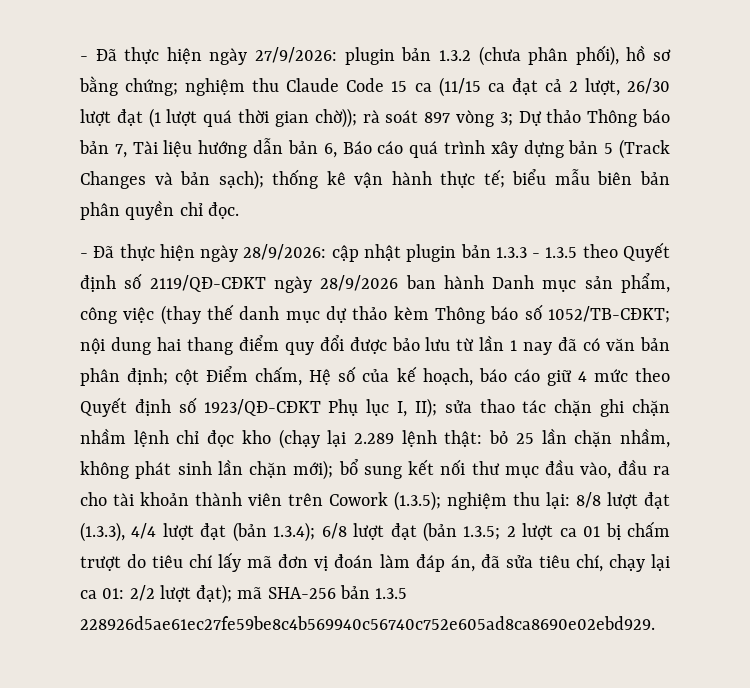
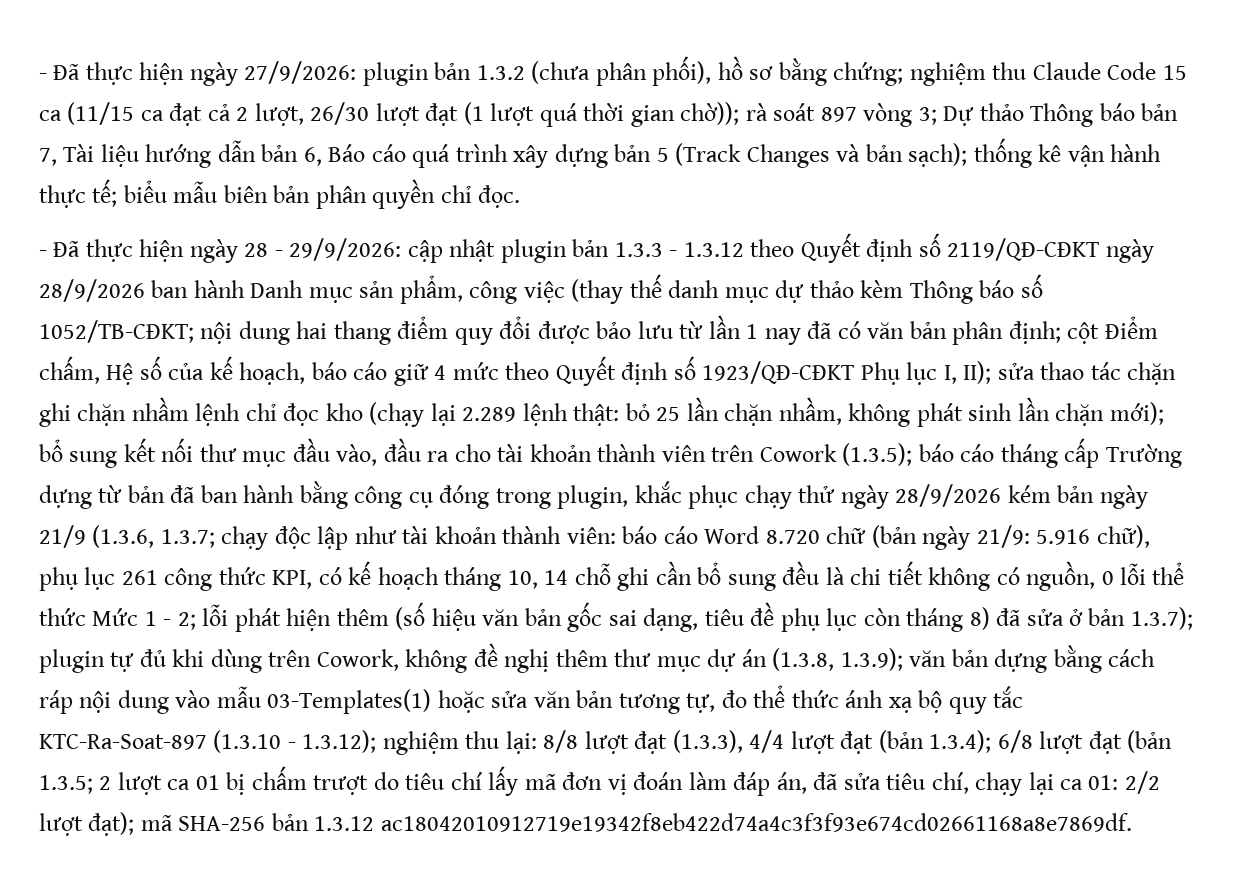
[243,244,327,260] 28/9/2026: -> [244,238,402,261] 28 - 29/9/2026:
[545,247,578,258] 1.3.5 -> [683,242,744,257] 1.3.12
(441, 501) none -> [918,438,1182,468] [39,481,1148,509] [39,525,1150,550] [39,561,1185,591] [39,602,1193,632] [39,643,1156,673] [39,685,1024,714] [39,730,377,753] báo cáo tháng cấp Trường dựng từ bản đã ban hành bằng công cụ đóng trong plugin, khắc phục chạy thử ngày 28/9/2026 kém bản ngày 21/9 (1.3.6, 1.3.7; chạy độc lập như tài khoản thành viên: báo cáo Word 8.720 chữ (bản ngày 21/9: 5.916 chữ), phụ lục 261 công thức KPI, có kế hoạch tháng 10, 14 chỗ ghi cần bổ sung đều là chi tiết không có nguồn, 0 lỗi thể thức Mức 1 - 2; lỗi phát hiện thêm (số hiệu văn bản gốc sai dạng, tiêu đề phụ lục còn tháng 8) đã sửa ở bản 1.3.7); plugin tự đủ khi dùng trên Cowork, không đề nghị thêm thư mục dự án (1.3.8, 1.3.9); văn bản dựng bằng cách ráp nội dung vào mẫu 03-Templates(1) hoặc sửa văn bản tương tự, đo thể thức ánh xạ bộ quy tắc KTC-Ra-Soat-897 (1.3.10 - 1.3.12);
[375,588,408,599] [80,616,655,630] 1.3.5 228926d5ae61ec27fe59be8c4b569940c56740c752e605ad8ca8690e02ebd929. -> [314,813,1132,832] 1.3.12 ac18042010912719e19342f8eb422d74a4c3f3f93e674cd02661168a8e7869df.

